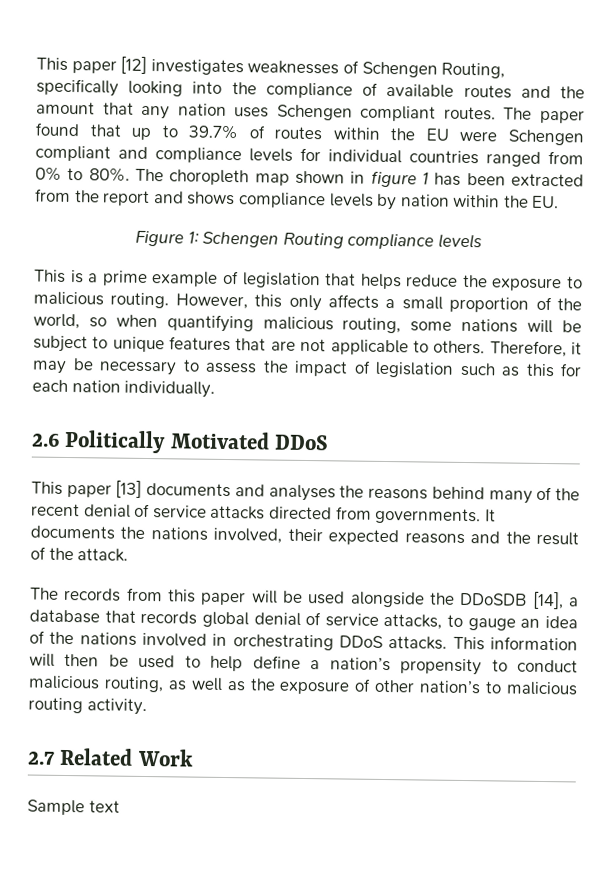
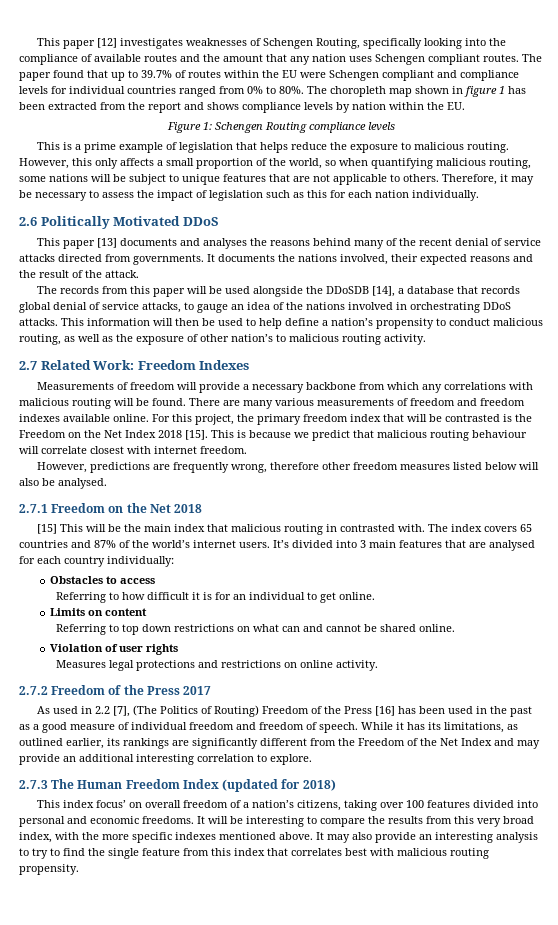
[136,748,194,767] [27,799,120,816] Work // Sample text -> [93,360,250,370] [37,382,534,393] [19,398,525,409] [19,414,532,425] [19,430,527,441] [19,446,247,454] [37,462,540,473] [19,478,107,489] [19,503,203,513] [37,524,533,535] [19,540,535,551] [19,556,174,567] [49,576,155,584] [56,592,376,603] [49,608,147,616] [56,624,456,635] [49,644,178,655] [56,660,379,671] [19,685,212,695] [37,705,533,717] [19,722,518,733] [19,738,540,749] [19,754,312,765] [19,779,336,792] [37,800,539,811] [19,816,534,827] [19,832,538,843] [19,848,489,859] [19,864,79,875] Work: Freedom Indexes // Measurements of freedom will provide a necessary backbone from which any correlations with malicious routing will be found. There are many various measurements of freedom and freedom indexes available online. For this project, the primary freedom index that will be contrasted is the Freedom on the Net Index 2018 [15]. This is because we predict that malicious routing behaviour will correlate closest with internet freedom. // However, predictions are frequently wrong, therefore other freedom measures listed below will also be analysed. // 2.7.1 Freedom on the Net 2018 // [15] This will be the main index that malicious routing in contrasted with. The index covers 65 countries and 87% of the world’s internet users. It’s divided into 3 main features that are analysed for each country individually: // Obstacles to access // Referring to how difficult it is for an individual to get online. // Limits on content // Referring to top down restrictions on what can and cannot be shared online. // Violation of user rights // Measures legal protections and restrictions on online activity. // 2.7.2 Freedom of the Press 2017 // As used in 2.2 [7], (The Politics of Routing) Freedom of the Press [16] has been used in the past as a good measure of individual freedom and freedom of speech. While it has its limitations, as outlined earlier, its rankings are significantly different from the Freedom of the Net Index and may provide an additional interesting correlation to explore. // 2.7.3 The Human Freedom Index (updated for 2018) // This index focus’ on overall freedom of a nation’s citizens, taking over 100 features divided into personal and economic freedoms. It will be interesting to compare the results from this very broad index, with the more specific indexes mentioned above. It may also provide an interesting analysis to try to find the single feature from this index that correlates best with malicious routing propensity.

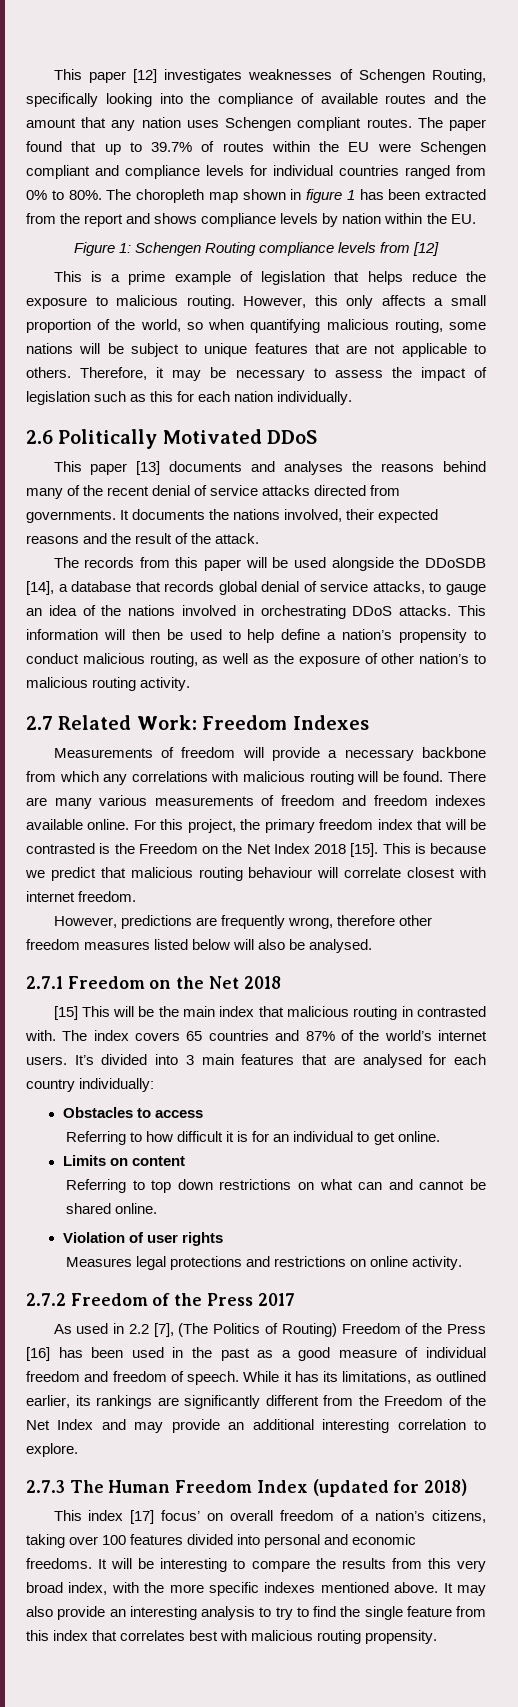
(395, 126) none -> [380,242,440,256] from [12]
(95, 804) none -> [130,1510,155,1524] [17]

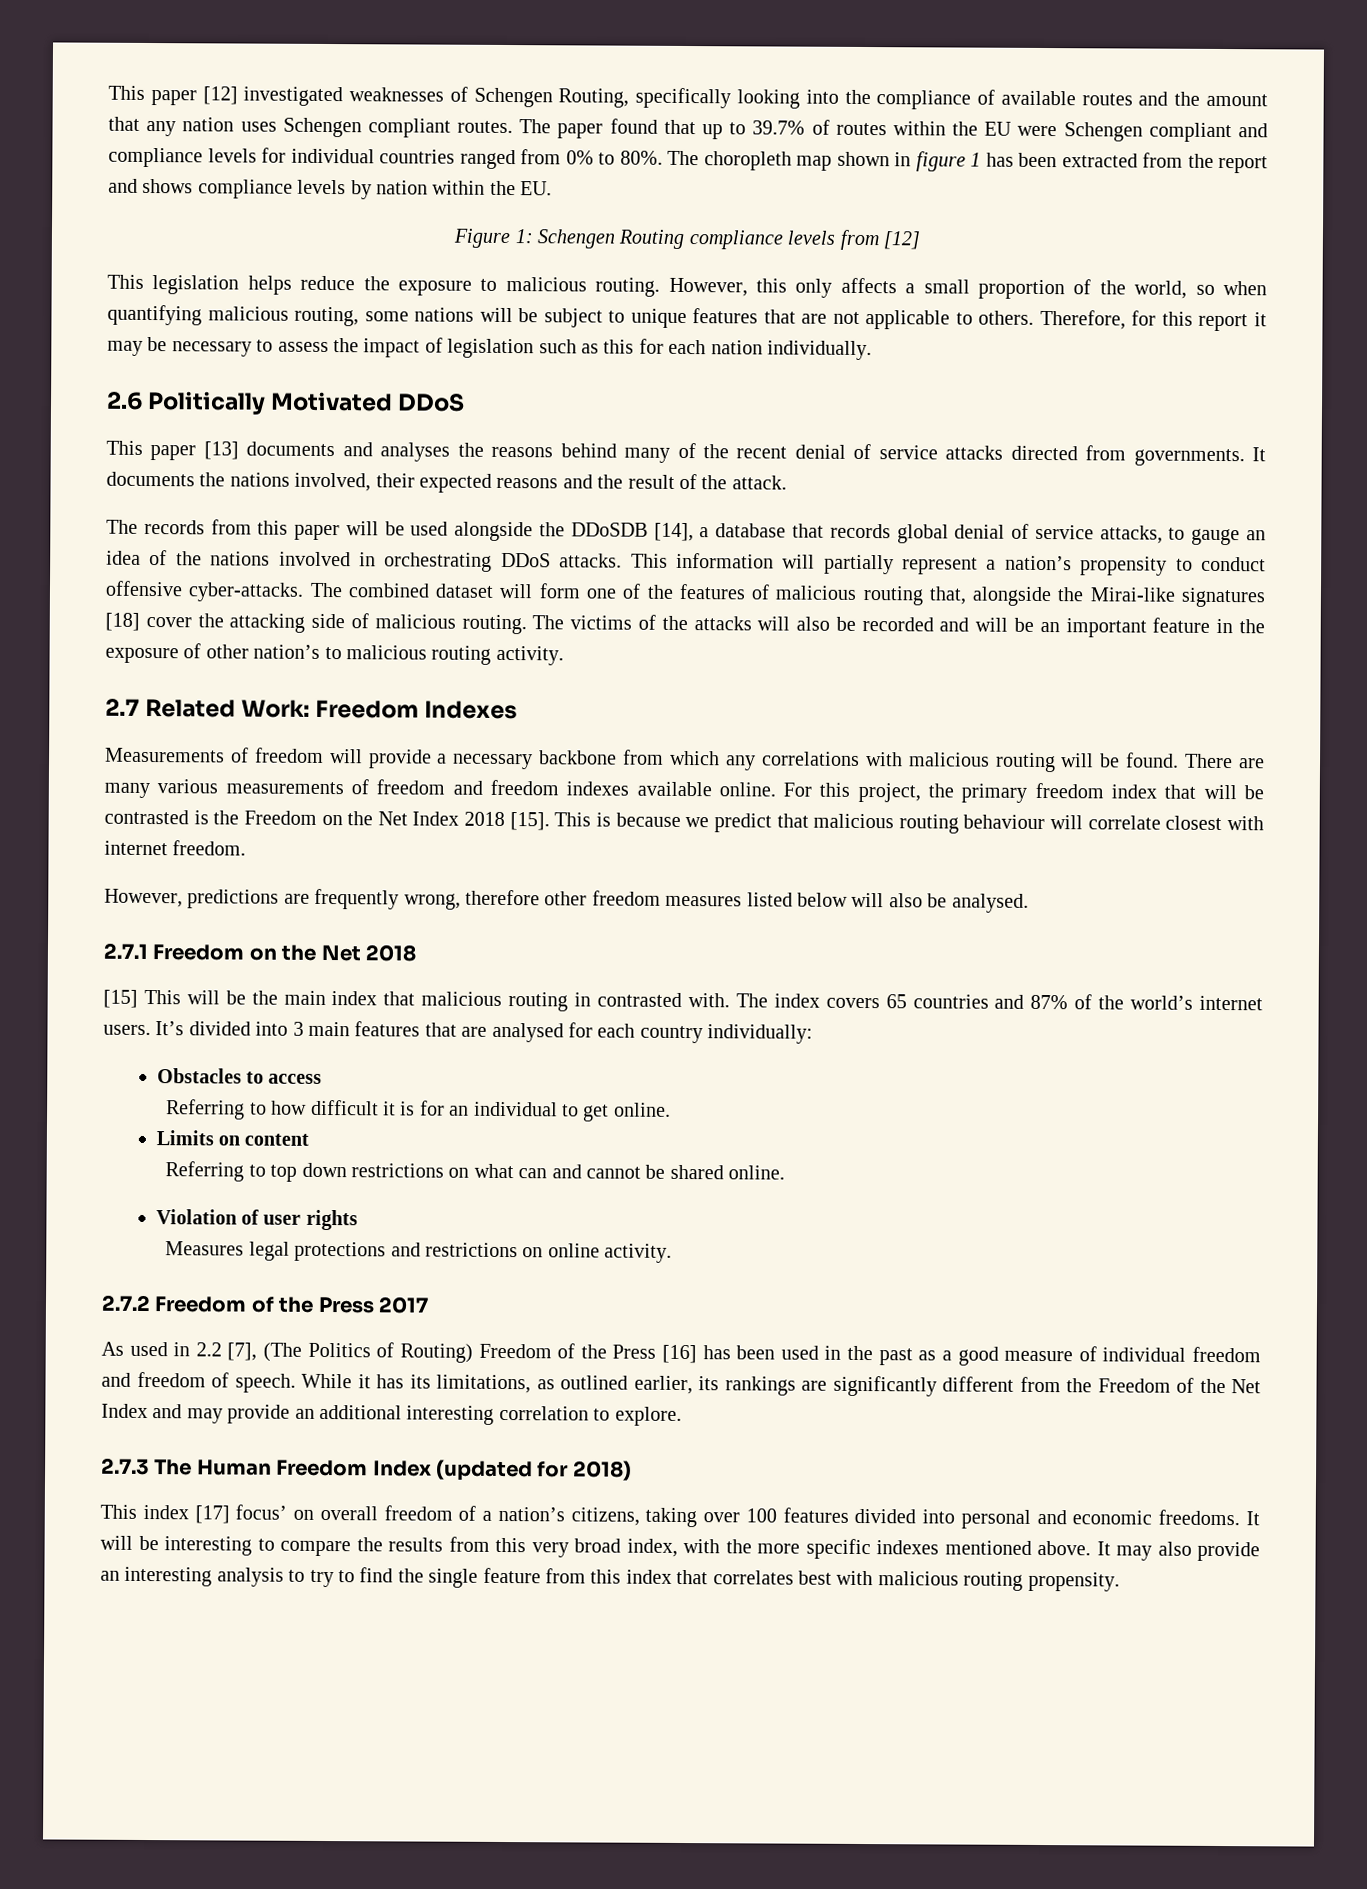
[164,69,243,83] investigates -> [243,86,344,107] investigated
[90,271,360,285] is a prime example of legislation that -> [152,275,240,295] legislation
(148, 373) none -> [1131,310,1249,332] for this report
[131,629,321,643] then be used to help define -> [823,554,979,575] partially represent
[82,653,270,667] malicious routing, as well as -> [105,580,1266,608] [105,612,1234,638] offensive cyber-attacks. The combined dataset will form one of the features of malicious routing that, alongside the Mirai-like signatures [18] cover the attacking side of malicious routing. The victims of the attacks will also be recorded and will be an important feature in

